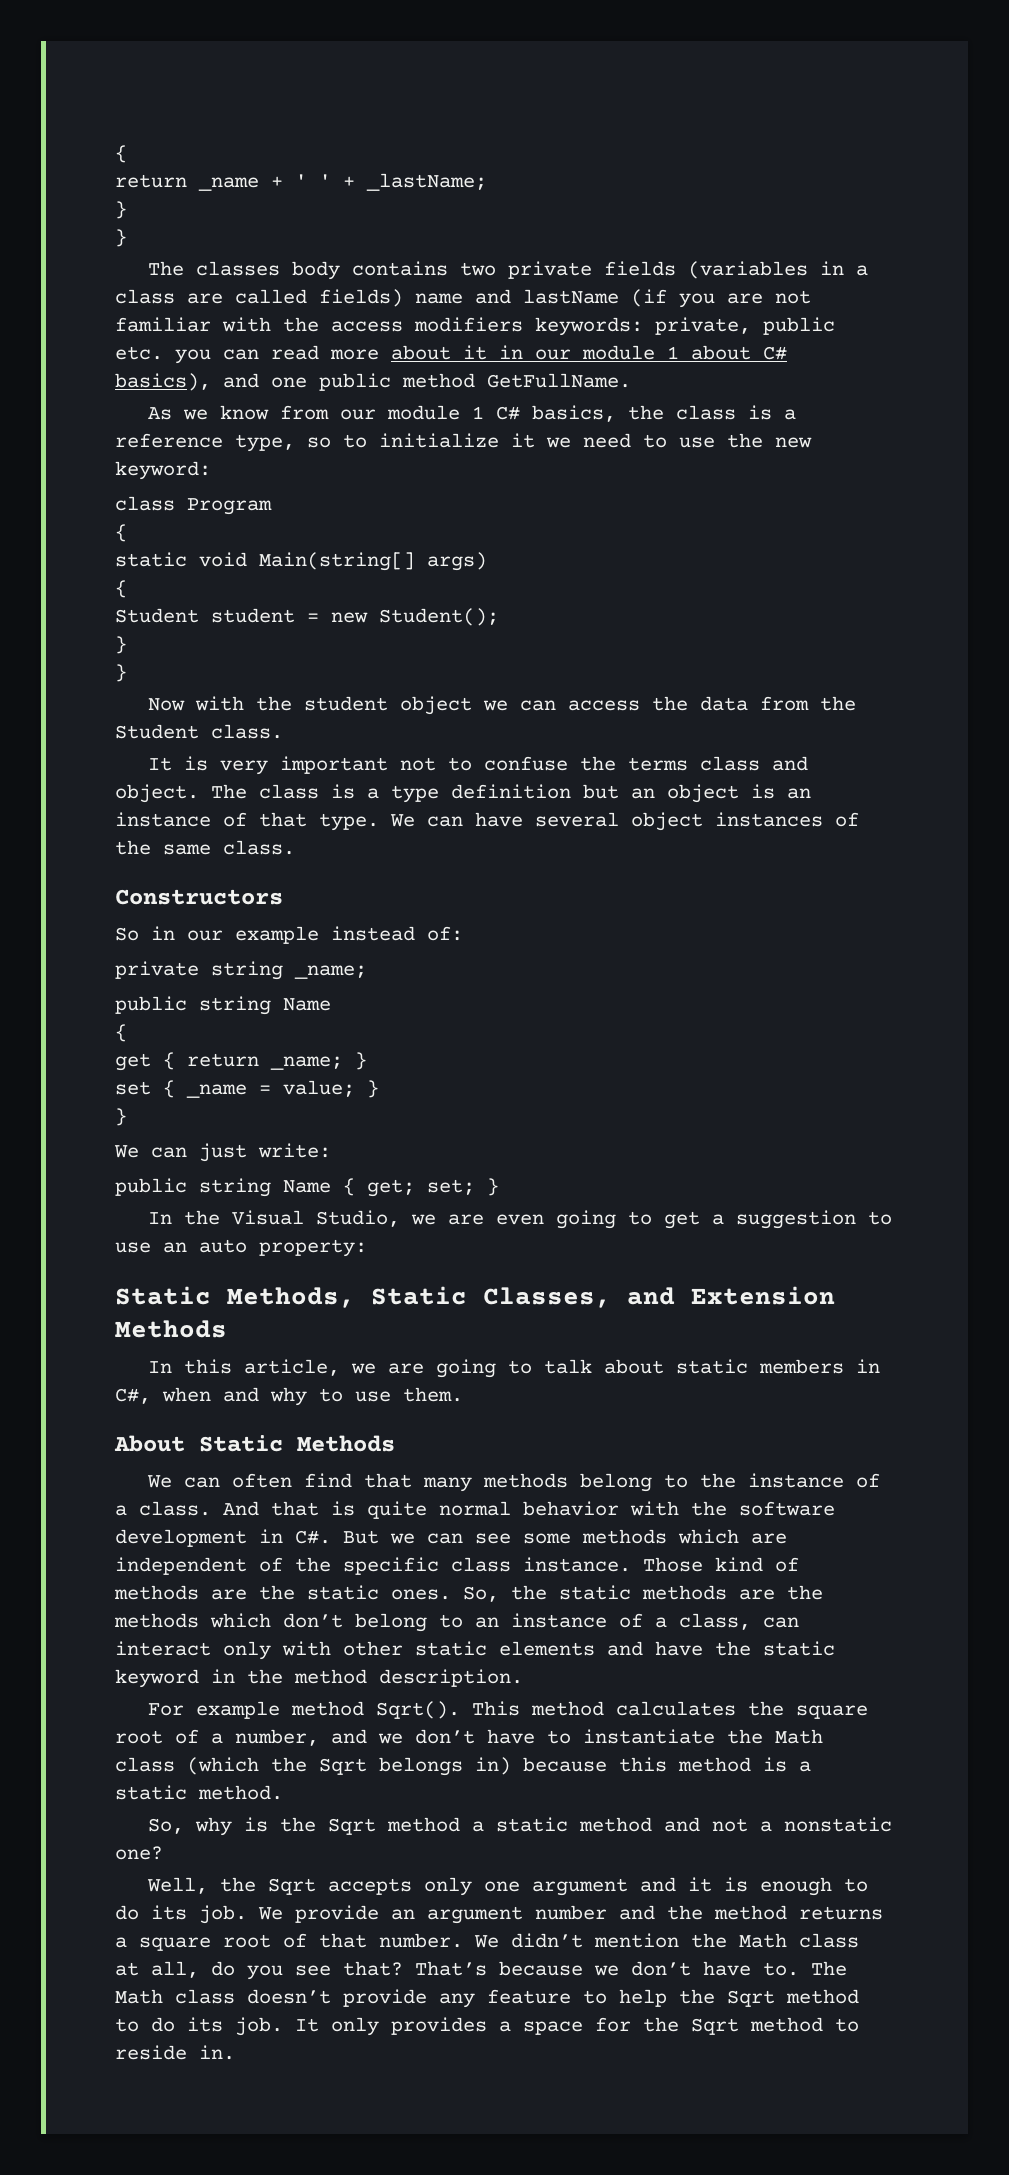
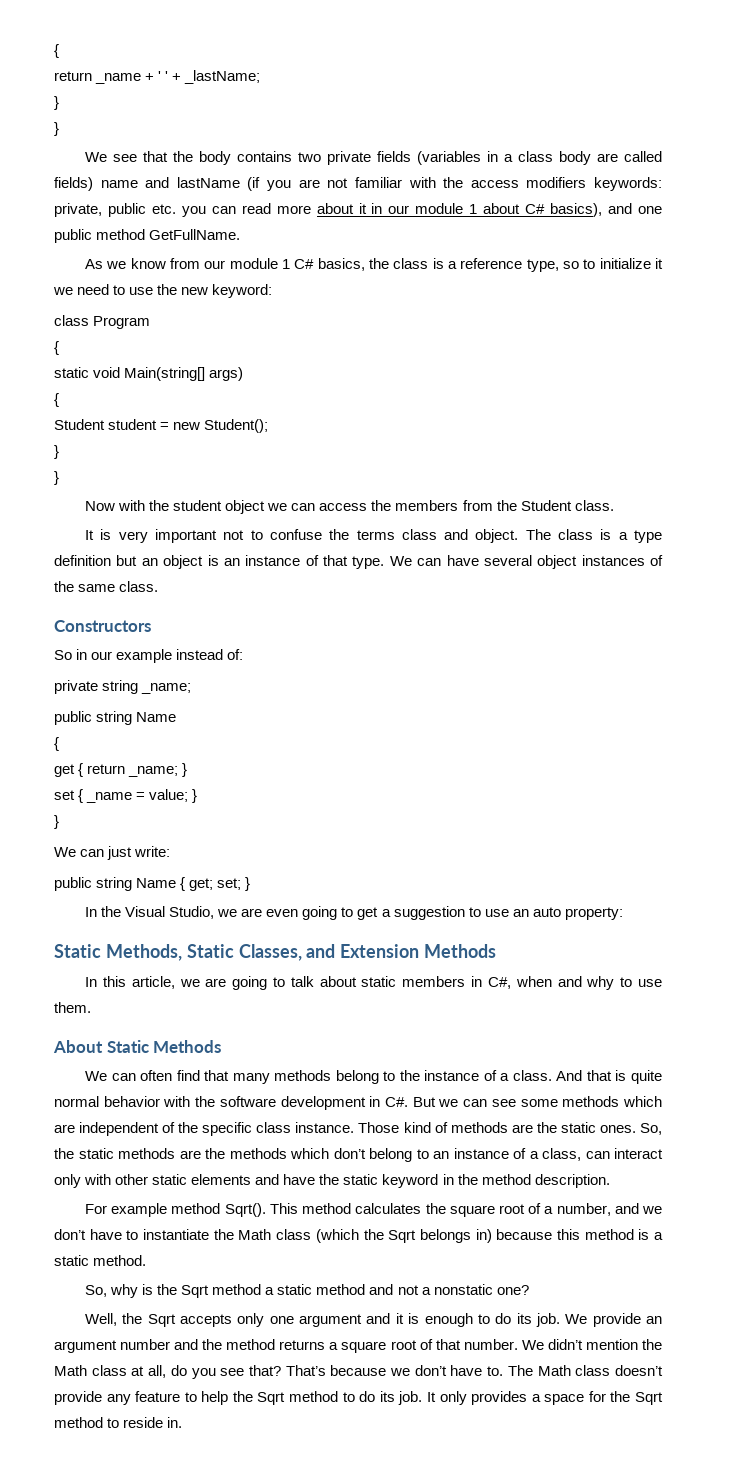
[147,261,280,276] The classes -> [85,151,194,162] We see that the
(175, 296) none -> [559,151,592,165] body
[699,696,748,711] data -> [395,500,459,511] members

